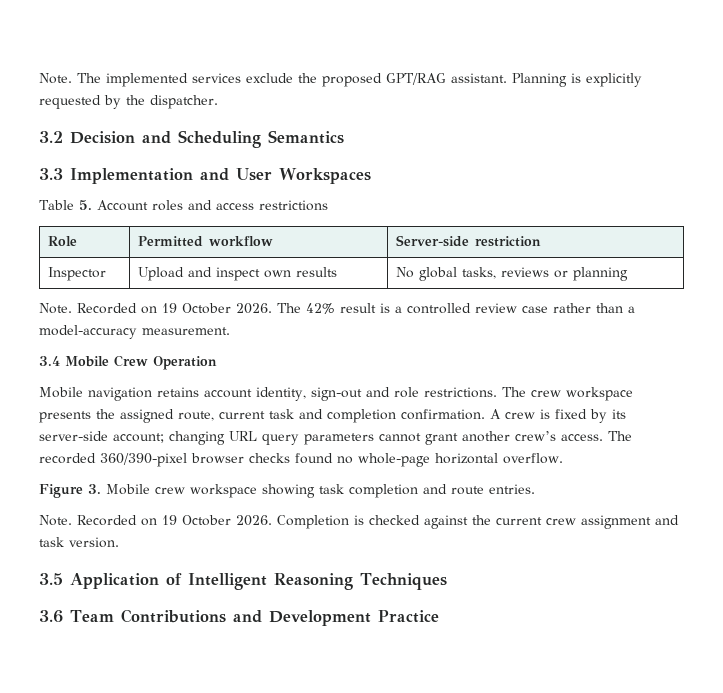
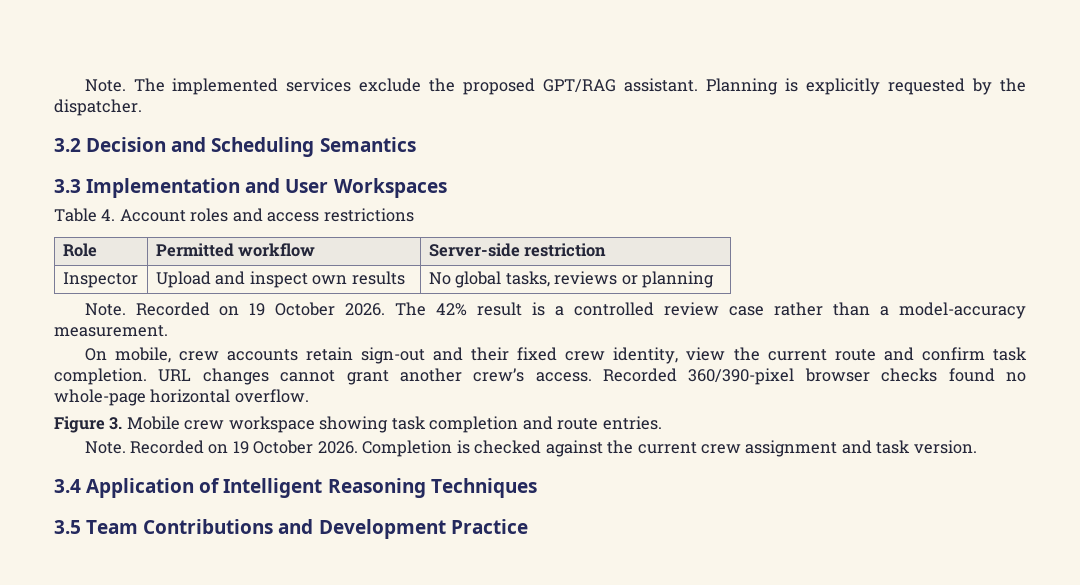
[78,200,92,210] 5. -> [101,209,116,221] 4.
[39,355,217,370] [39,387,633,401] [39,409,626,423] [39,431,374,445] 3.4 Mobile Crew Operation // Mobile navigation retains account identity, sign-out and role restrictions. The crew workspace presents the assigned route, current task and completion confirmation. A crew is fixed by its server-side account; changing URL query parameters -> [84,347,1027,364] [54,368,269,385] On mobile, crew accounts retain sign-out and their fixed crew identity, view the current route and confirm task completion. URL changes
[608,431,632,441] [39,453,96,464] The recorded -> [603,368,678,382] Recorded
[39,573,63,585] 3.5 -> [54,479,81,493] 3.4
[39,610,63,623] 3.6 -> [54,520,81,534] 3.5

